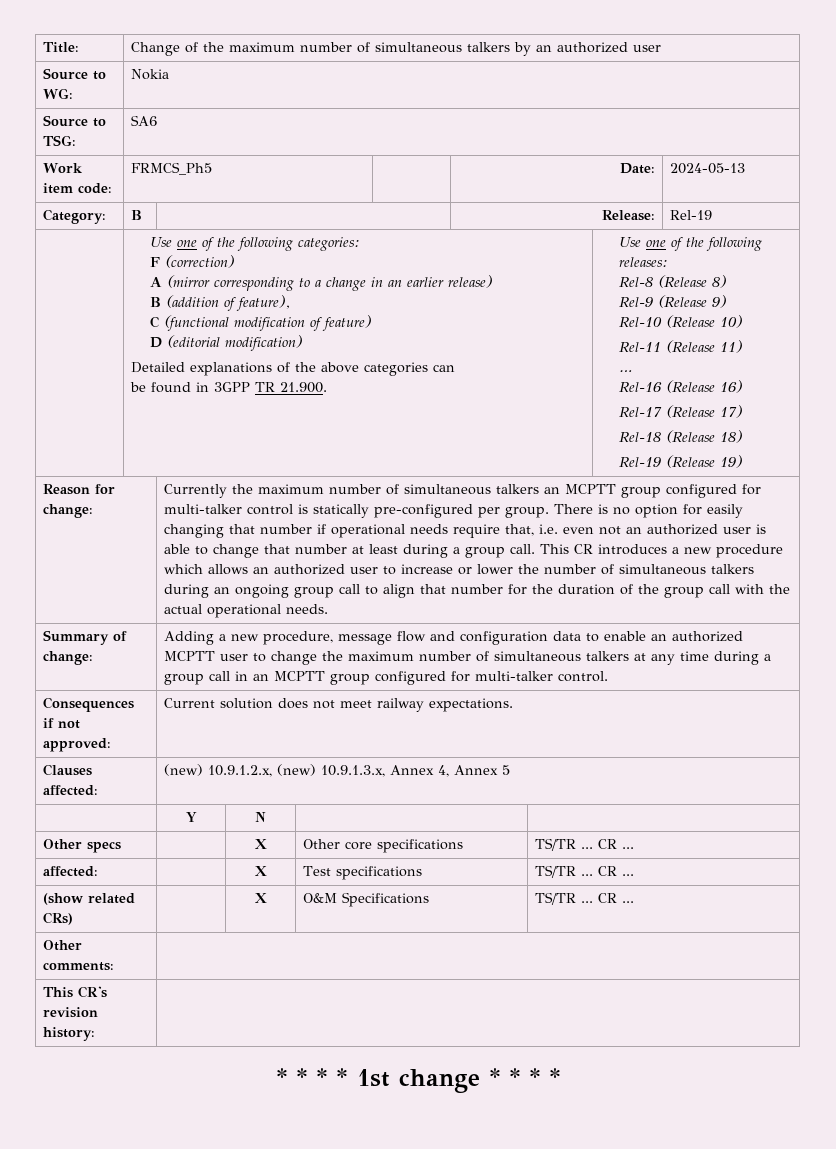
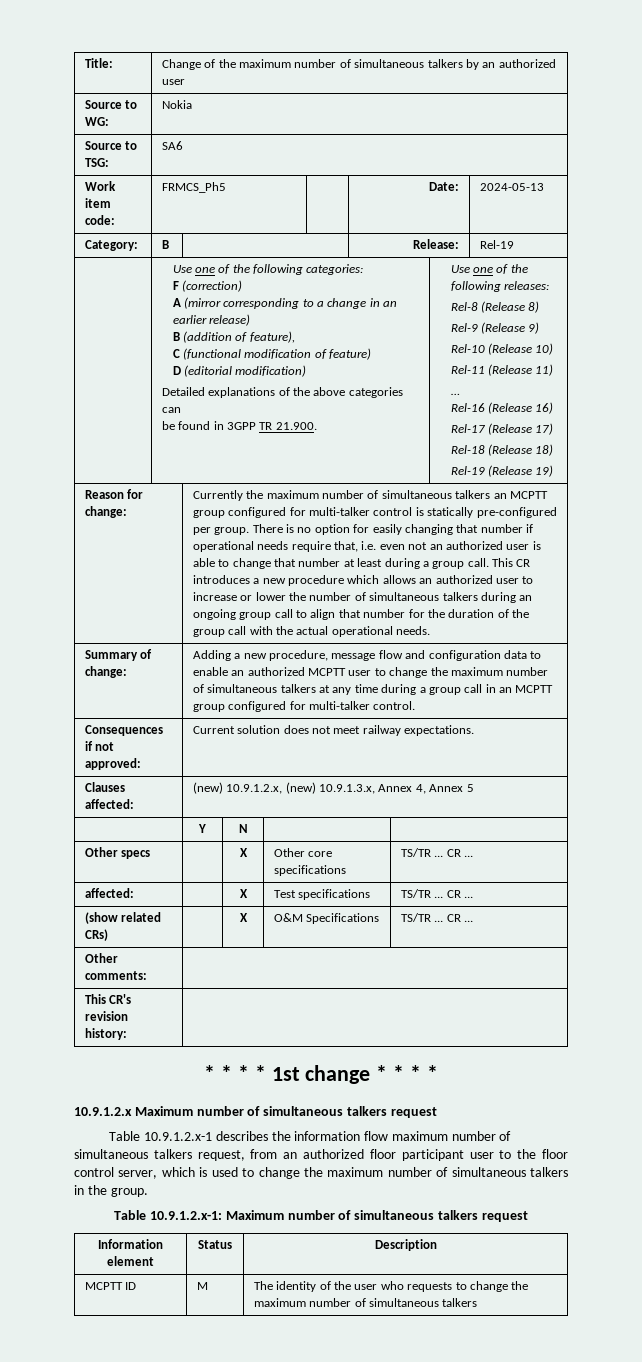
(560, 1077) none -> [74,1106,437,1118] [109,1131,512,1141] [74,1149,568,1161] [74,1167,568,1179] [74,1185,148,1197] [114,1210,528,1222] [98,1239,163,1249] [107,1256,154,1266] [198,1240,232,1249] [374,1239,437,1251] [84,1282,137,1290] [196,1282,208,1290] [253,1281,529,1292] [253,1298,478,1307] // 10.9.1.2.x Maximum number of simultaneous talkers request // Table 10.9.1.2.x-1 describes the information flow maximum number of simultaneous talkers request, from an authorized floor participant user to the floor control server, which is used to change the maximum number of simultaneous talkers in the group. // Table 10.9.1.2.x-1: Maximum number of simultaneous talkers request // Information element | Status | Description // MCPTT ID | M | The identity of the user who requests to change the maximum number of simultaneous talkers

